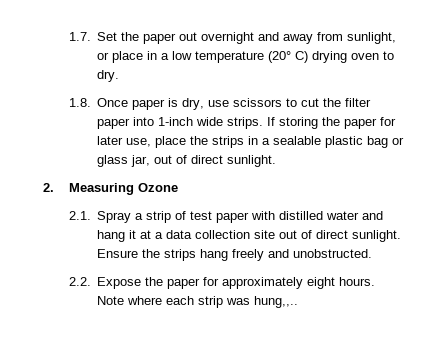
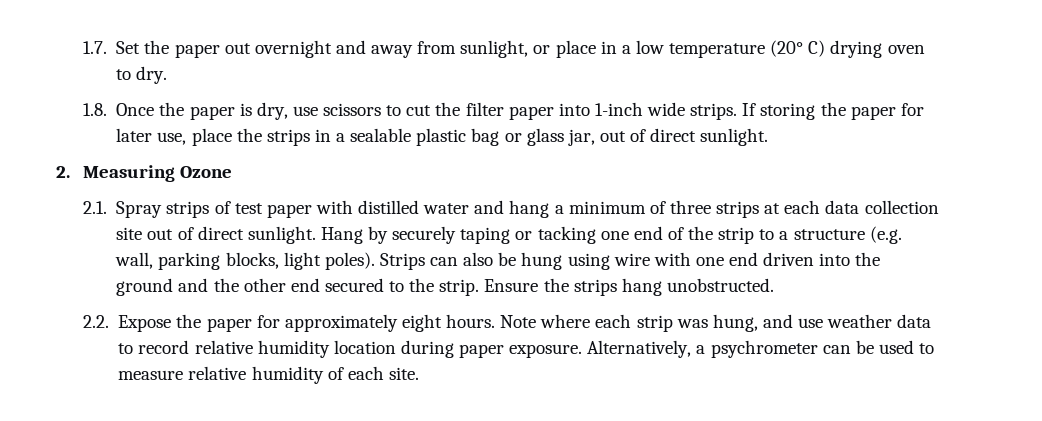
(129, 102) none -> [159,102,185,116] the
[135,211,172,223] a strip -> [166,201,210,218] strips
[129,230,164,239] it at a -> [554,200,821,218] a minimum of three strips at each
(402, 236) none -> [320,226,902,244] [115,252,881,270] [116,278,480,296] Hang by securely taping or tacking one end of the strip to a structure (e.g. wall, parking blocks, light poles). Strips can also be hung using wire with one end driven into the ground and the other end secured to the strip.
[232,249,290,261] freely and -> (662, 287) none
[254,296,299,308] hung,,.. -> [712,314,932,332] [118,340,935,358] [118,366,419,384] hung, and use weather data to record relative humidity location during paper exposure. Alternatively, a psychrometer can be used to measure relative humidity of each site.

